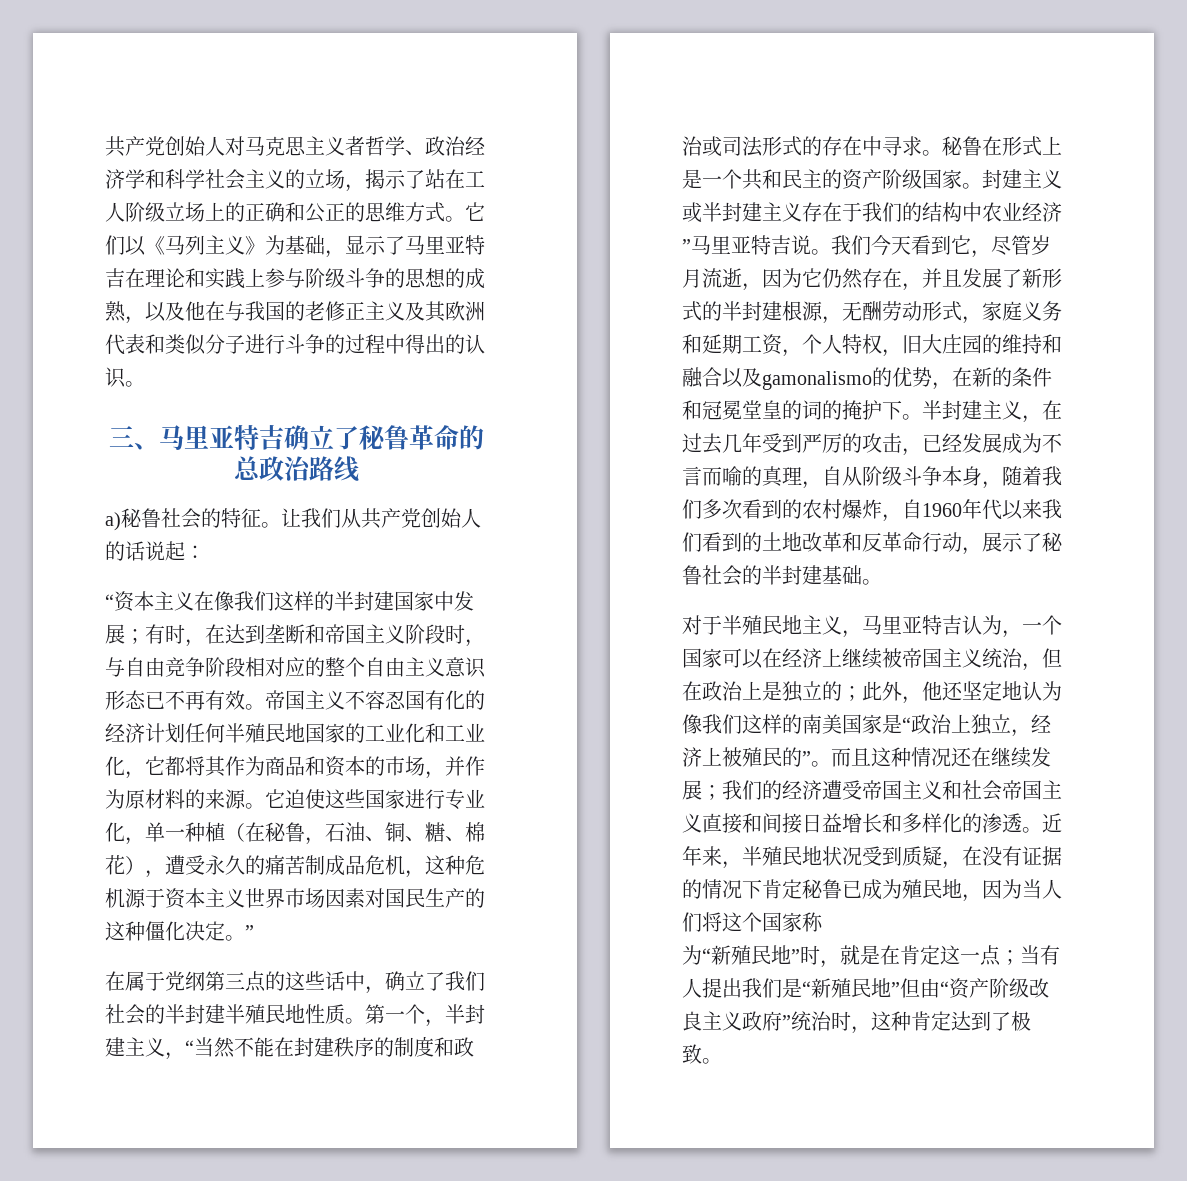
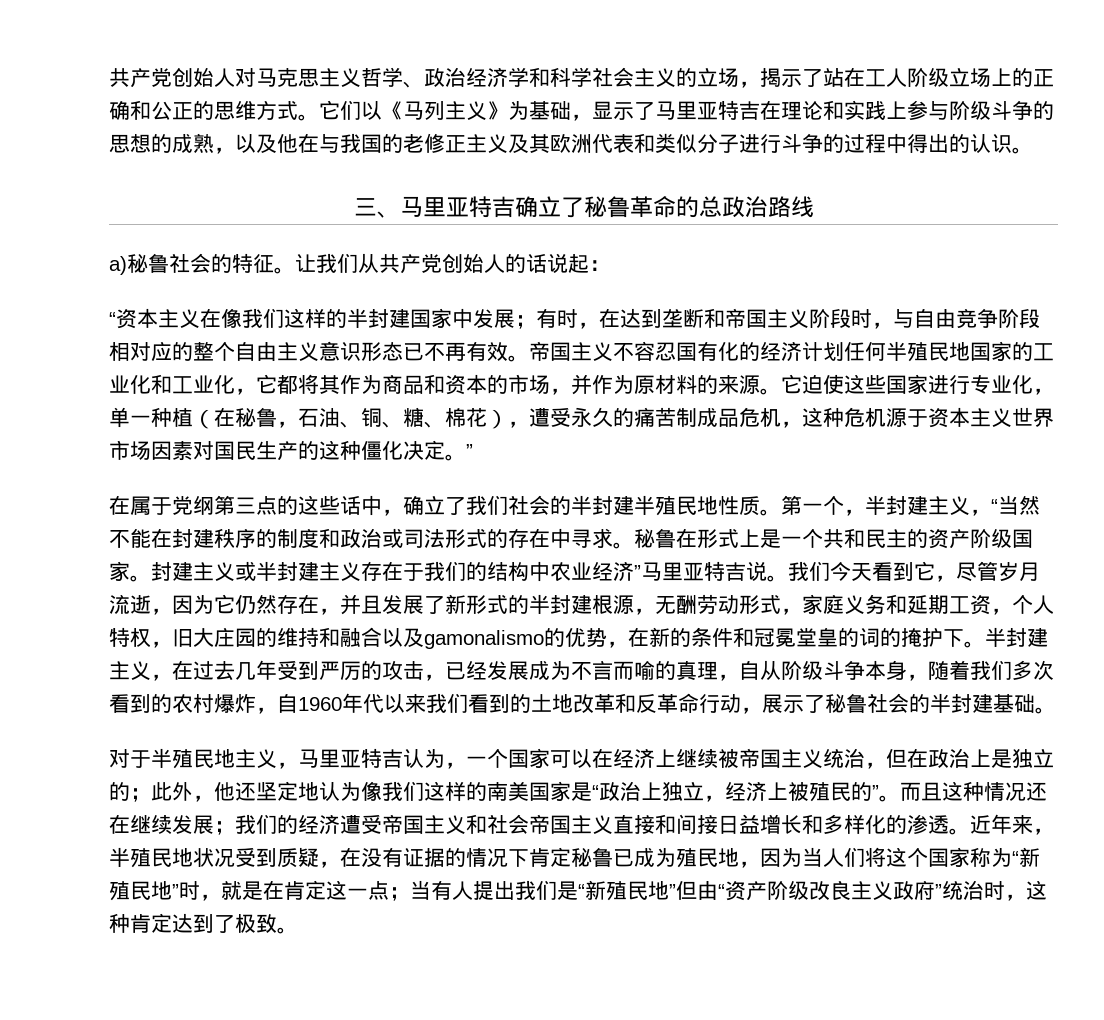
[345,136,365,156] 者 -> (361, 77) none
(823, 922) // -> (991, 857) none

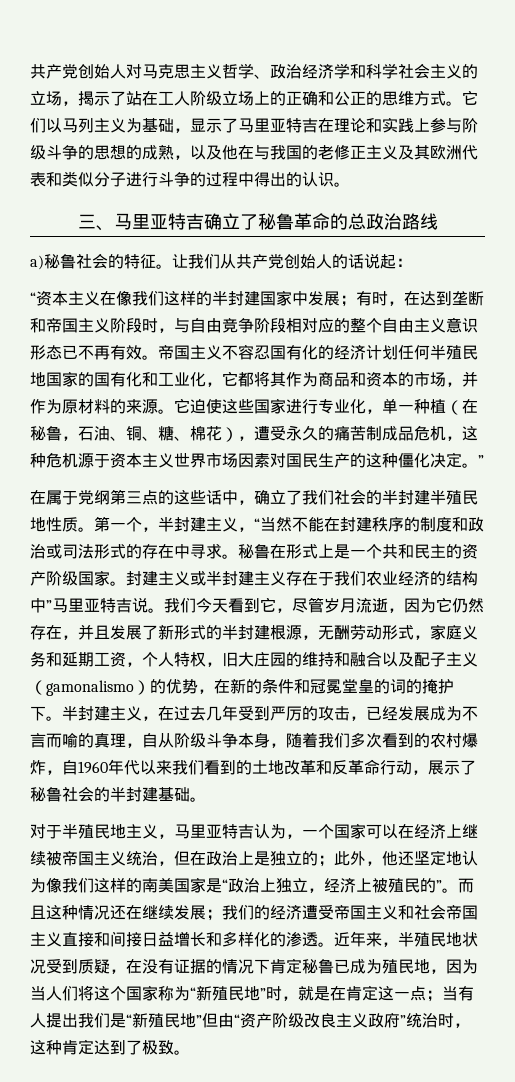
[382,101,403,120] 《 -> (62, 125) none
[487,101,508,120] 》 -> (126, 125) none
[1033,343,1054,361] [109,375,130,393] 工业 -> [94,372,126,387] 国有
[466,561,634,582] 的结构中农业经济 -> [366,571,478,586] [30,598,46,613] 农业经济的结构中
[424,630,544,649] gamonalismo -> [414,652,478,667] [30,680,150,696] 配子主义（gamonalismo）

